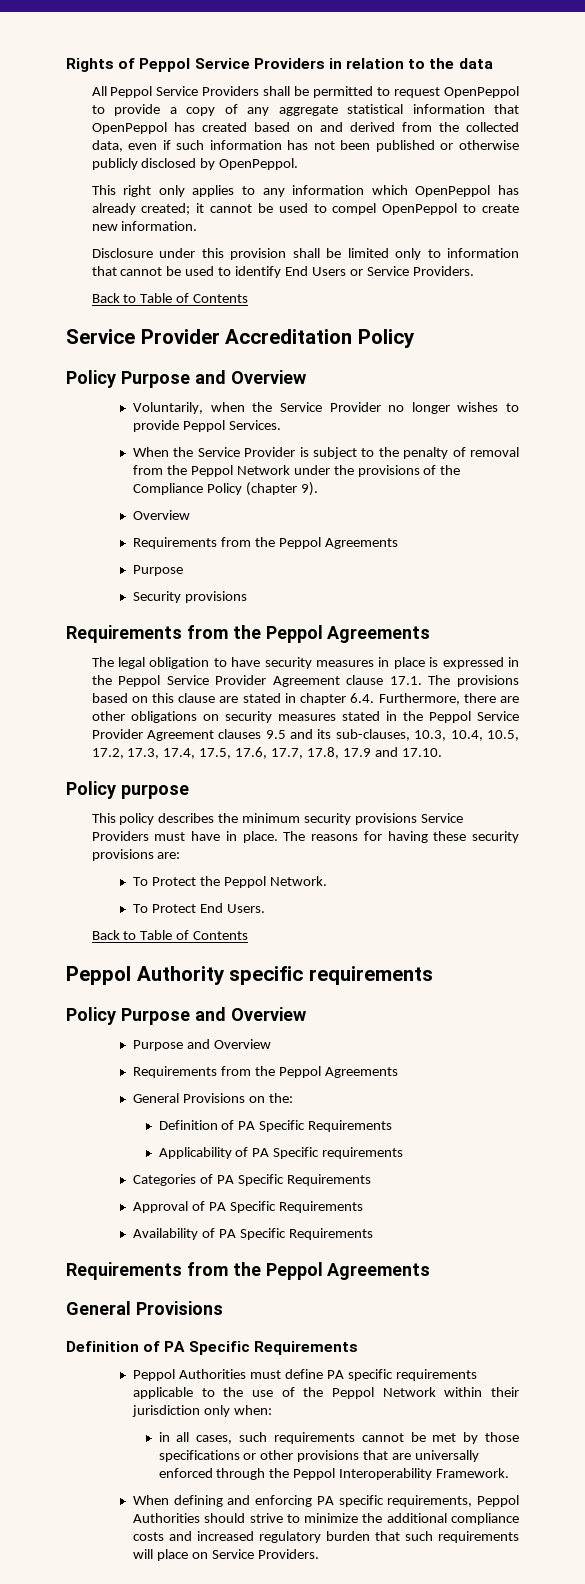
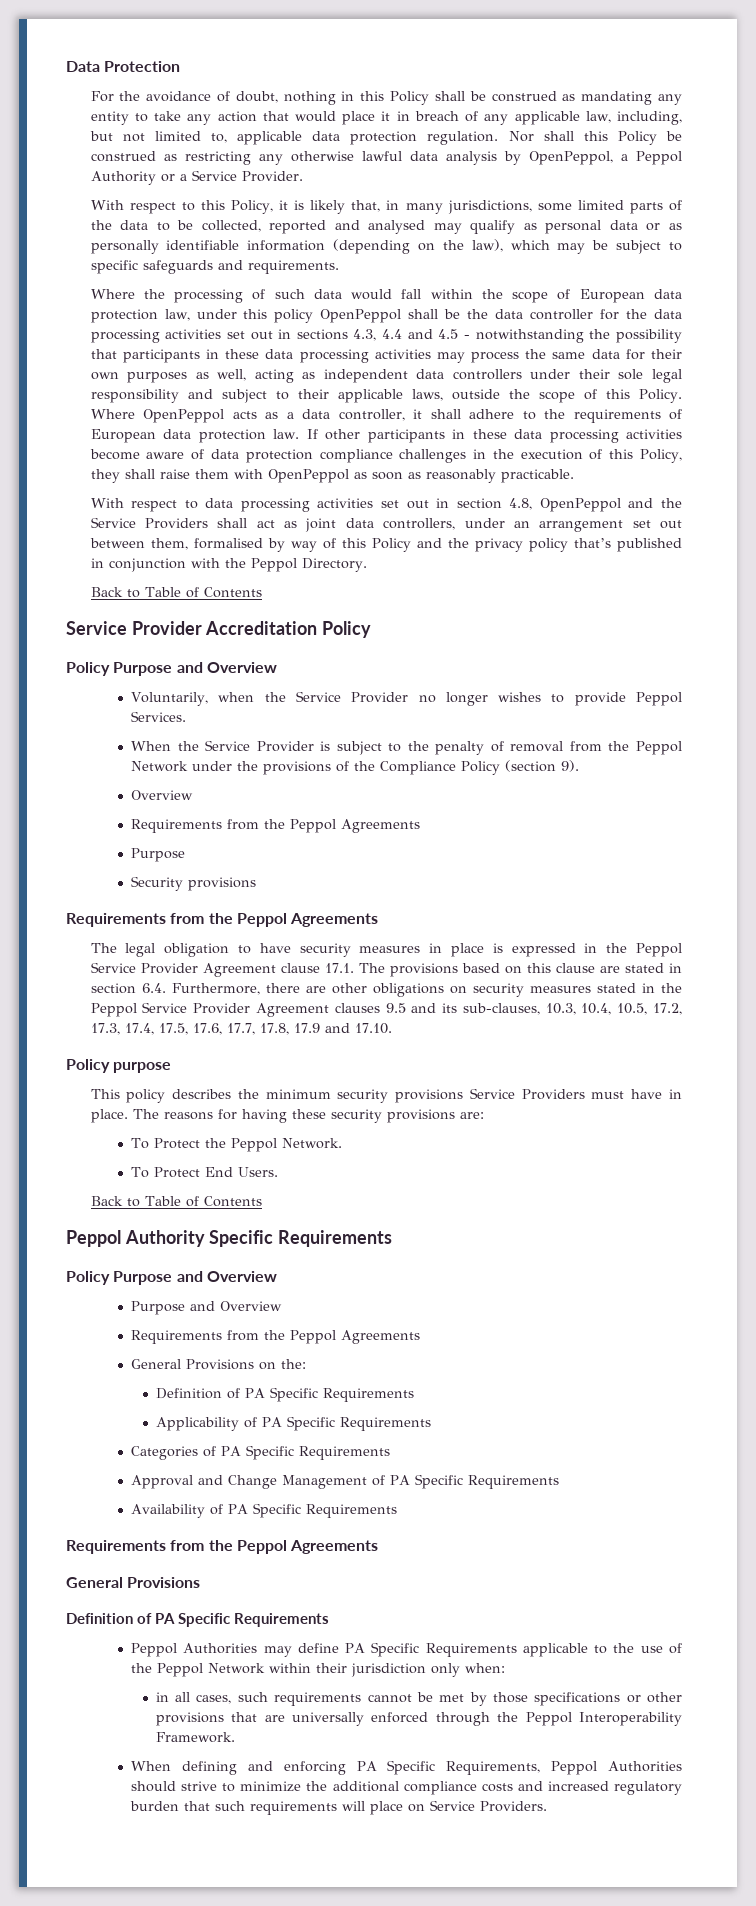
[66,58,493,72] [91,86,519,98] [91,104,519,116] [91,122,520,134] [91,140,520,152] [91,158,299,170] [91,185,519,197] [91,203,520,215] [91,221,198,231] [91,248,520,260] [91,266,474,278] Rights of Peppol Service Providers in relation to the data // All Peppol Service Providers shall be permitted to request OpenPeppol to provide a copy of any aggregate statistical information that OpenPeppol has created based on and derived from the collected data, even if such information has not been published or otherwise publicly disclosed by OpenPeppol. // This right only applies to any information which OpenPeppol has already created; it cannot be used to compel OpenPeppol to create new information. // Disclosure under this provision shall be limited only to information that cannot be used to identify End Users or Service Providers. -> [66,61,181,72] [90,91,682,105] [90,111,682,125] [89,131,682,145] [90,151,683,165] [90,170,303,185] [90,200,682,214] [90,220,682,234] [90,239,682,254] [90,260,339,274] [90,289,683,303] [90,309,683,323] [90,329,682,343] [90,349,682,363] [90,369,682,383] [90,389,683,403] [90,409,683,423] [90,429,682,443] [89,449,683,463] [90,469,574,483] [90,498,682,512] [90,517,682,532] [89,538,682,552] [90,558,367,572] Data Protection // For the avoidance of doubt, nothing in this Policy shall be construed as mandating any entity to take any action that would place it in breach of any applicable law, including, but not limited to, applicable data protection regulation. Nor shall this Policy be construed as restricting any otherwise lawful data analysis by OpenPeppol, a Peppol Authority or a Service Provider. // With respect to this Policy, it is likely that, in many jurisdictions, some limited parts of the data to be collected, reported and analysed may qualify as personal data or as personally identifiable information (depending on the law), which may be subject to specific safeguards and requirements. // Where the processing of such data would fall within the scope of European data protection law, under this policy OpenPeppol shall be the data controller for the data processing activities set out in sections 4.3, 4.4 and 4.5 - notwithstanding the possibility that participants in these data processing activities may process the same data for their own purposes as well, acting as independent data controllers under their sole legal responsibility and subject to their applicable laws, outside the scope of this Policy. Where OpenPeppol acts as a data controller, it shall adhere to the requirements of European data protection law. If other participants in these data processing activities become aware of data protection compliance challenges in the execution of this Policy, they shall raise them with OpenPeppol as soon as reasonably practicable. // With respect to data processing activities set out in section 4.8, OpenPeppol and the Service Providers shall act as joint data controllers, under an arrangement set out between them, formalised by way of this Policy and the privacy policy that’s published in conjunction with the Peppol Directory.
[245,482,297,496] (chapter -> [505,760,557,772] (section
[300,693,347,705] chapter -> [90,983,136,994] section
[229,966,433,985] specific requirements -> [209,1230,393,1247] Specific Requirements
[322,1147,404,1159] requirements -> [339,1417,431,1431] Requirements
(189, 1207) none -> [198,1475,368,1489] and Change Management
[249,1370,281,1379] must -> [263,1646,292,1657] may
[347,1369,477,1381] specific requirements -> [371,1642,517,1657] Specific Requirements
[338,1495,473,1507] specific requirements, -> [387,1760,541,1775] Specific Requirements,

